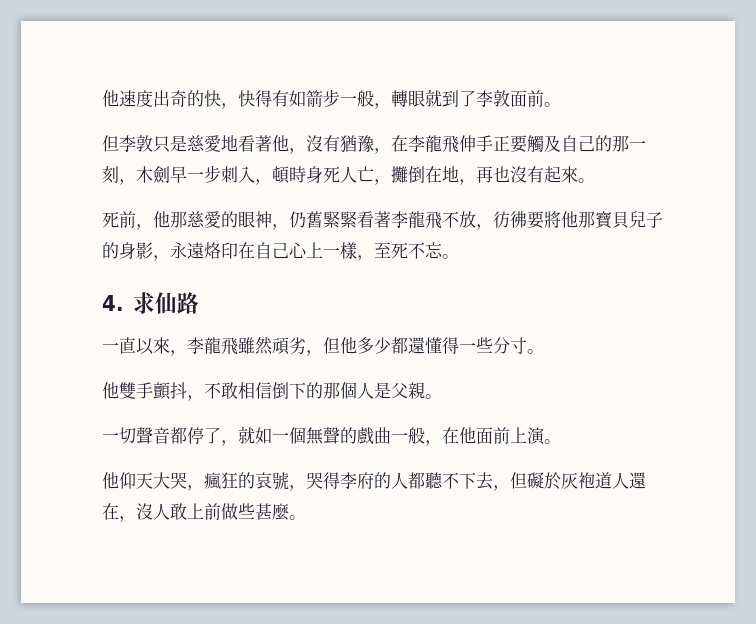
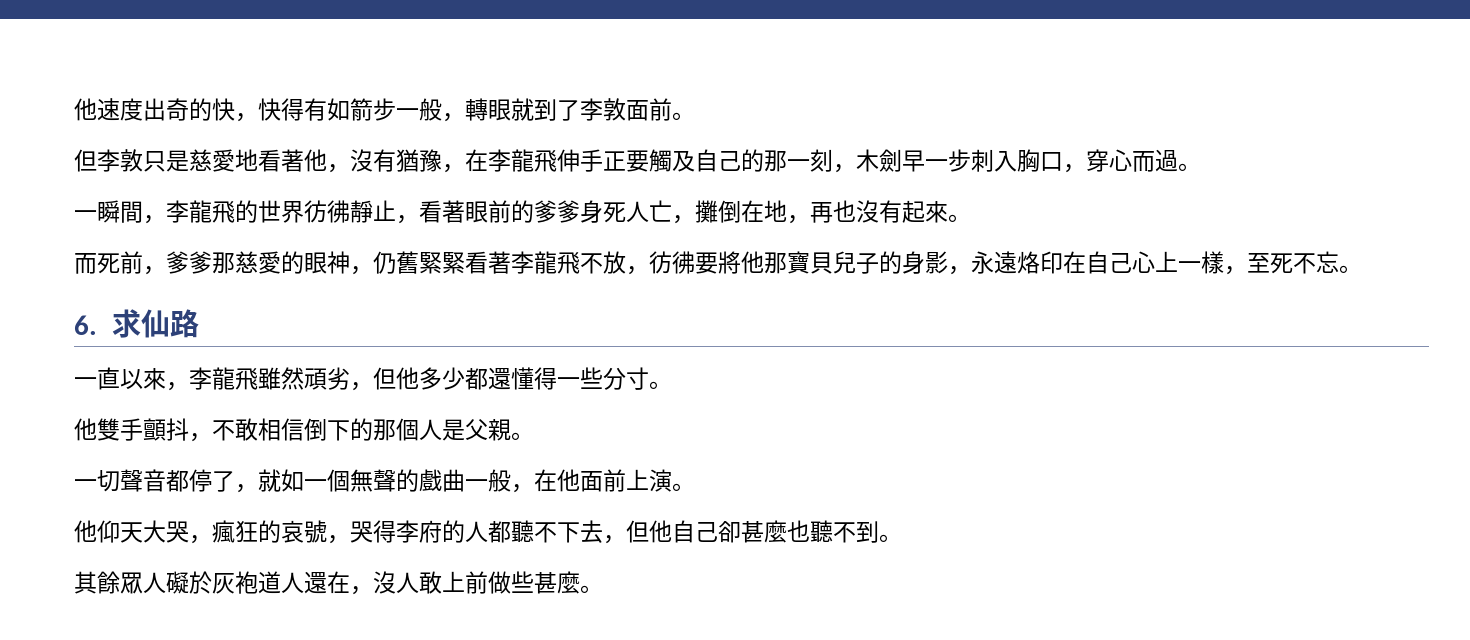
[255,166,306,185] ，頓時 -> [1017,149,1201,173] [74,200,580,224] 胸口，穿心而過。 // 一瞬間，李龍飛的世界彷彿靜止，看著眼前的爹爹
[102,211,170,230] 死前，他 -> [74,251,212,275] 而死前，爹爹
[102,294,124,311] 4. -> [74,315,97,335] 6.
(527, 480) none -> [649,520,902,543] [74,571,166,594] 他自己卻甚麼也聽不到。 // 其餘眾人

